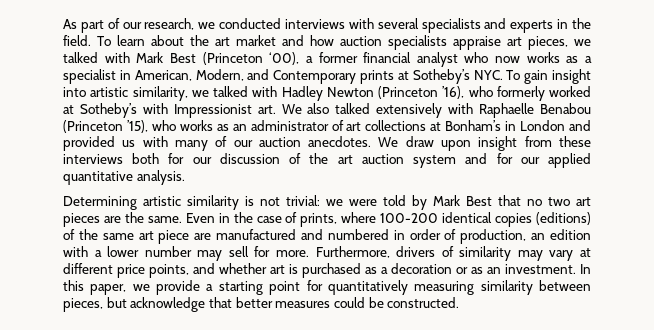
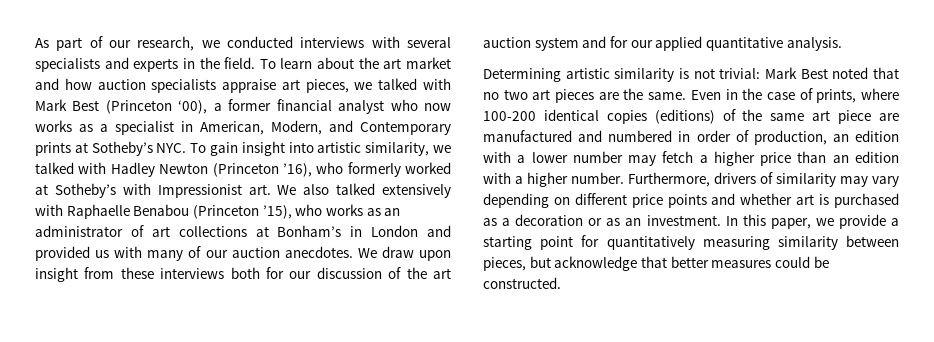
[326,195,492,210] we were told by Mark Best -> [765,67,869,79] Mark Best noted
[228,246,309,257] sell for more. -> [662,151,899,166] [483,172,624,187] fetch a higher price than an edition with a higher number.
[579,248,591,257] at -> [483,193,570,208] depending on
[149,264,189,278] points, -> [667,194,707,208] points

